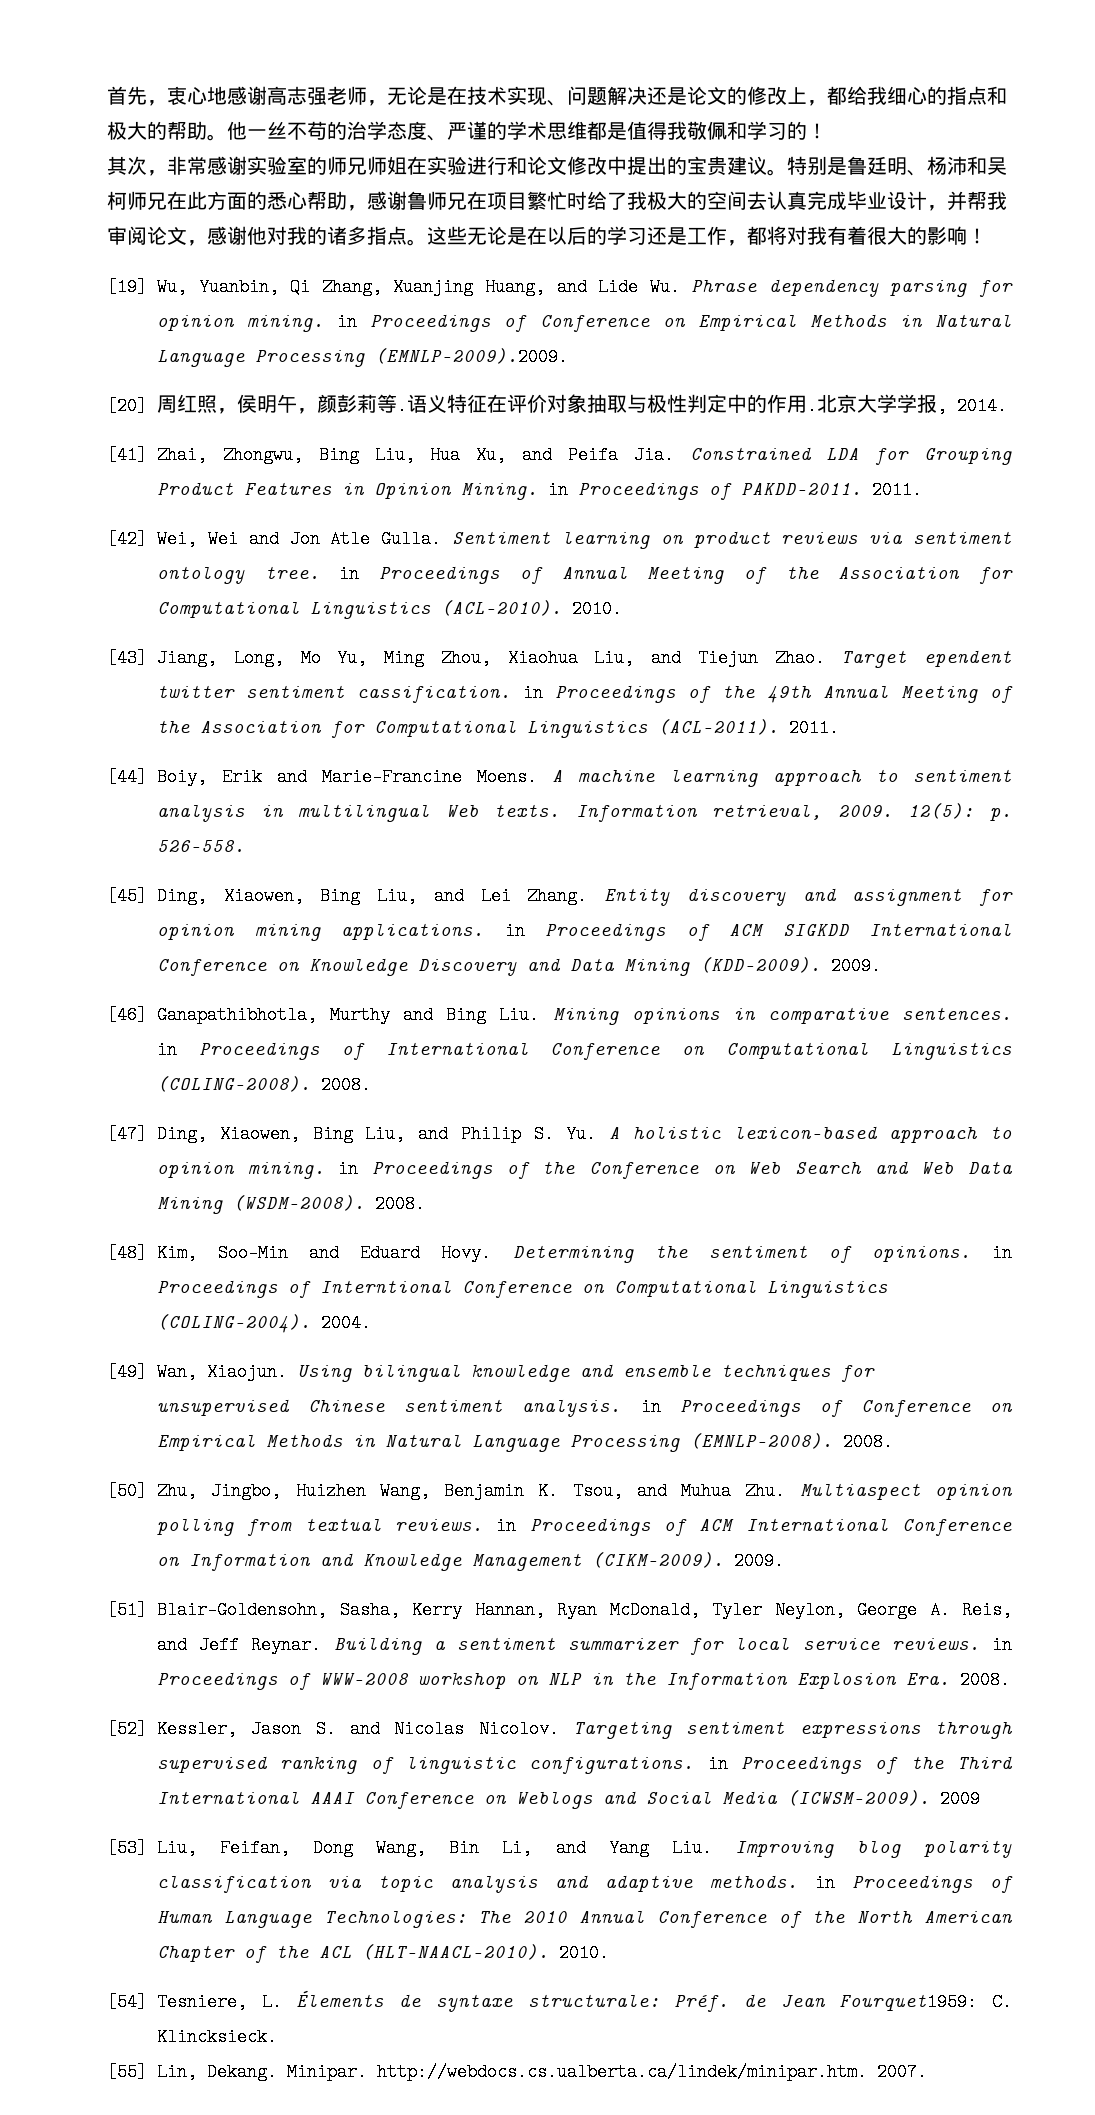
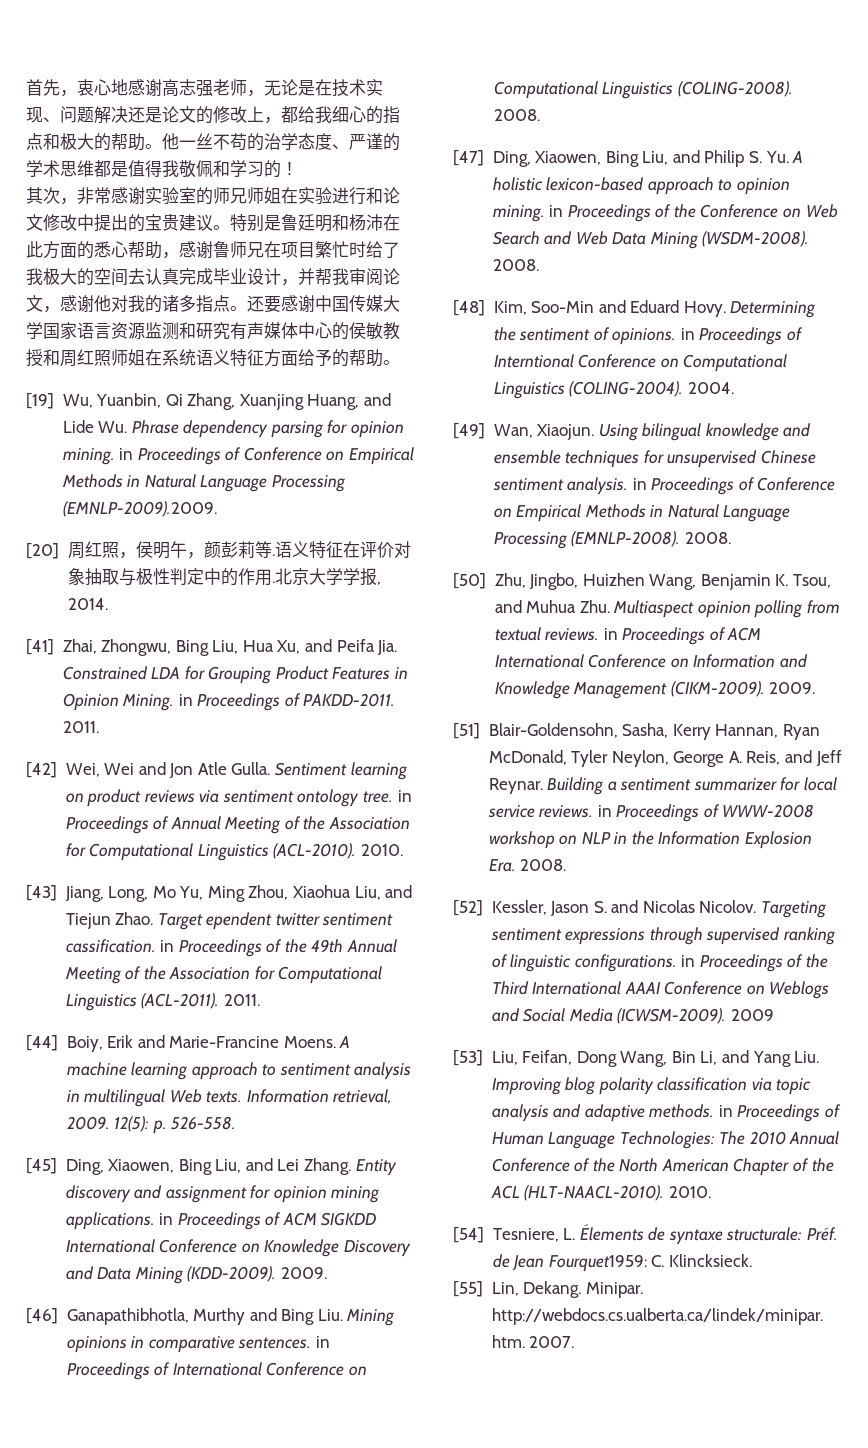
[907,156,1007,176] [107,191,167,210] 、杨沛和吴柯师兄 -> [332,214,383,231] 和杨沛
[427,226,987,246] 这些无论是在以后的学习还是工作，都将对我有着很大的影响！ -> [247,295,400,313] [26,322,400,340] [26,349,400,367] 还要感谢中国传媒大学国家语言资源监测和研究有声媒体中心的侯敏教授和周红照师姐在系统语义特征方面给予的帮助。

